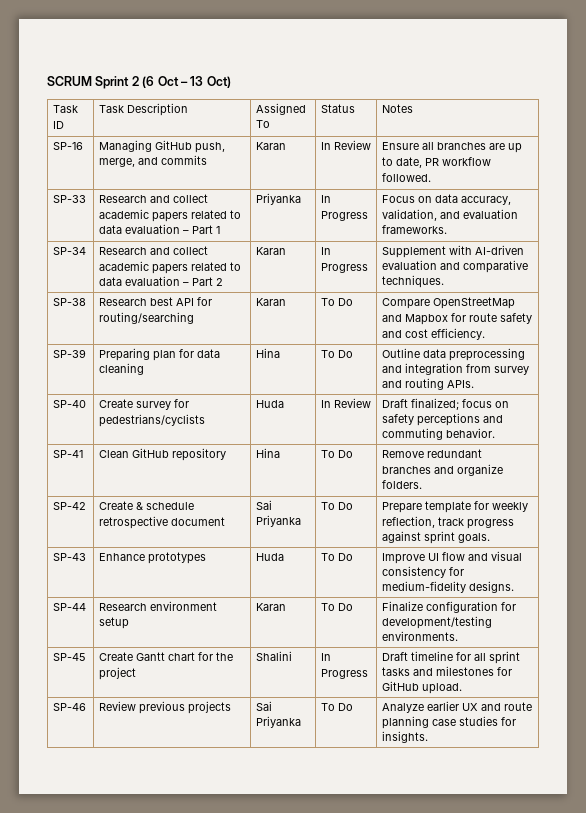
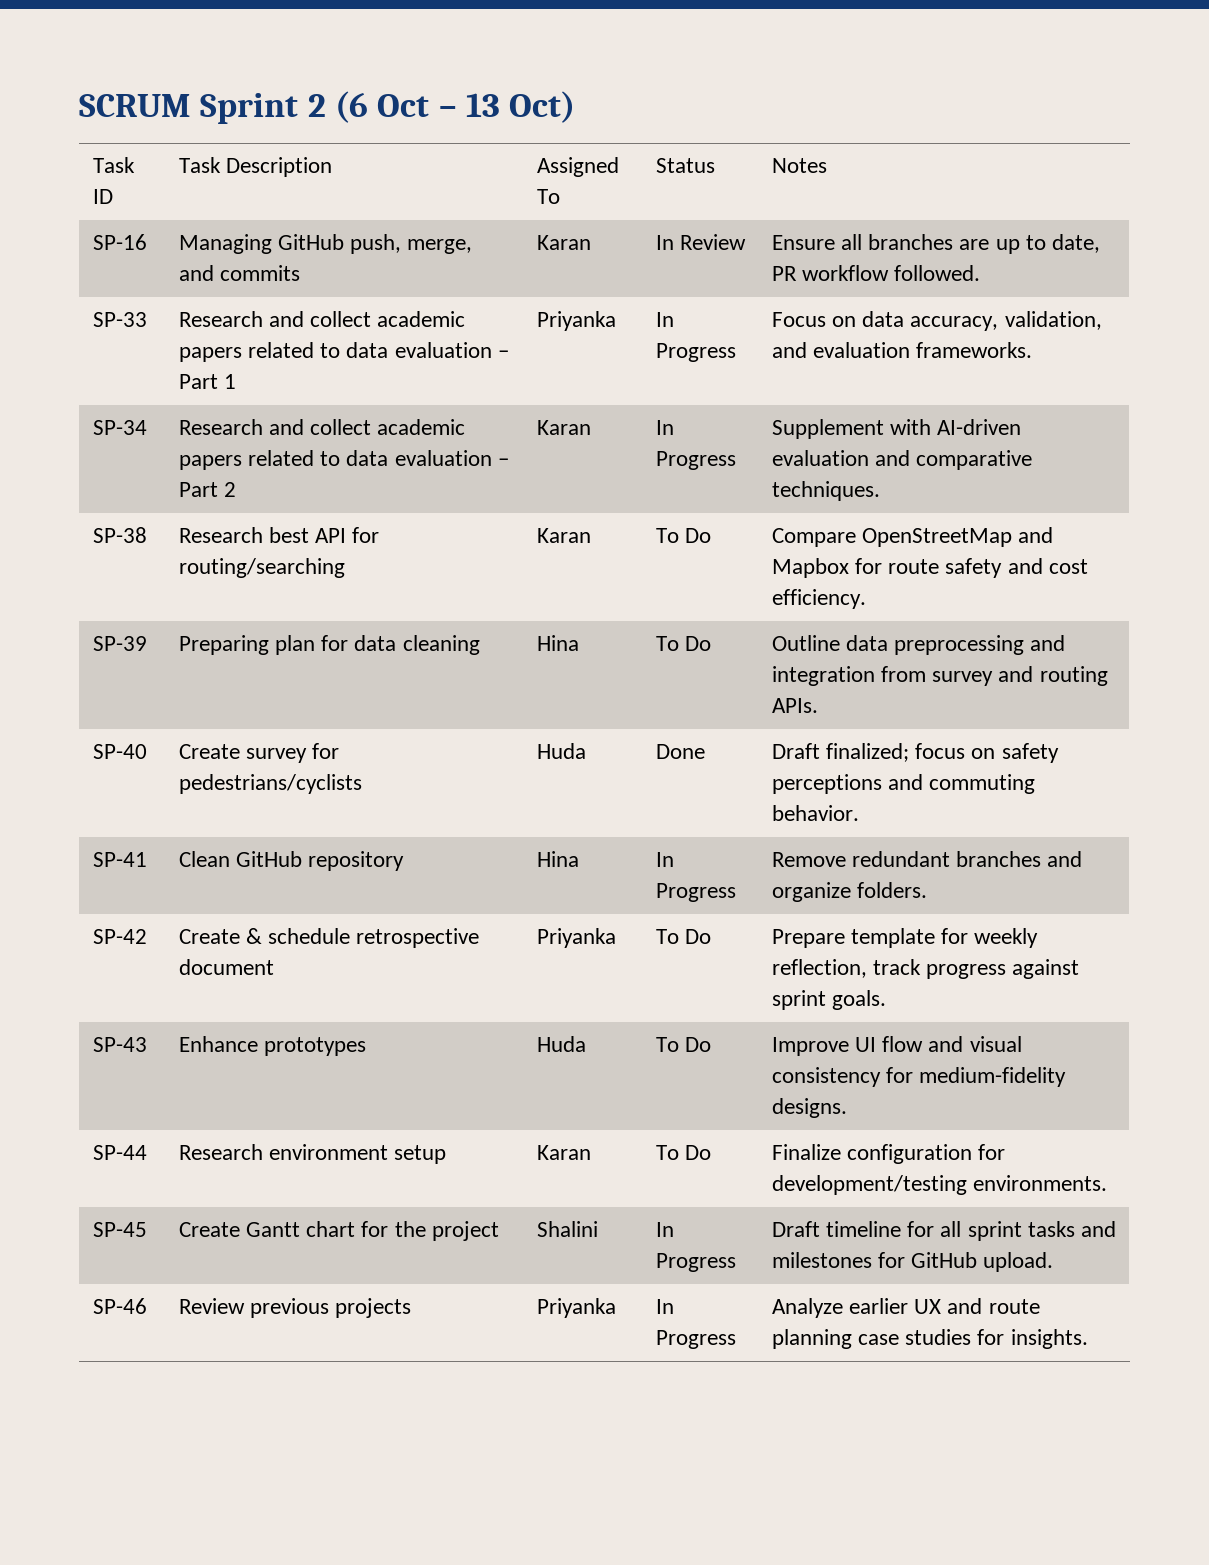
[320,398,371,408] In Review -> [655,744,705,759] Done
[320,450,353,458] To Do -> [655,852,674,867] [655,883,736,902] In Progress
[255,500,272,510] Sai -> (274, 967) none
[255,701,272,711] [255,716,301,728] [320,703,353,711] Sai Priyanka | To Do -> [536,1298,616,1318] [655,1299,674,1314] [655,1330,736,1349] Priyanka | In Progress

